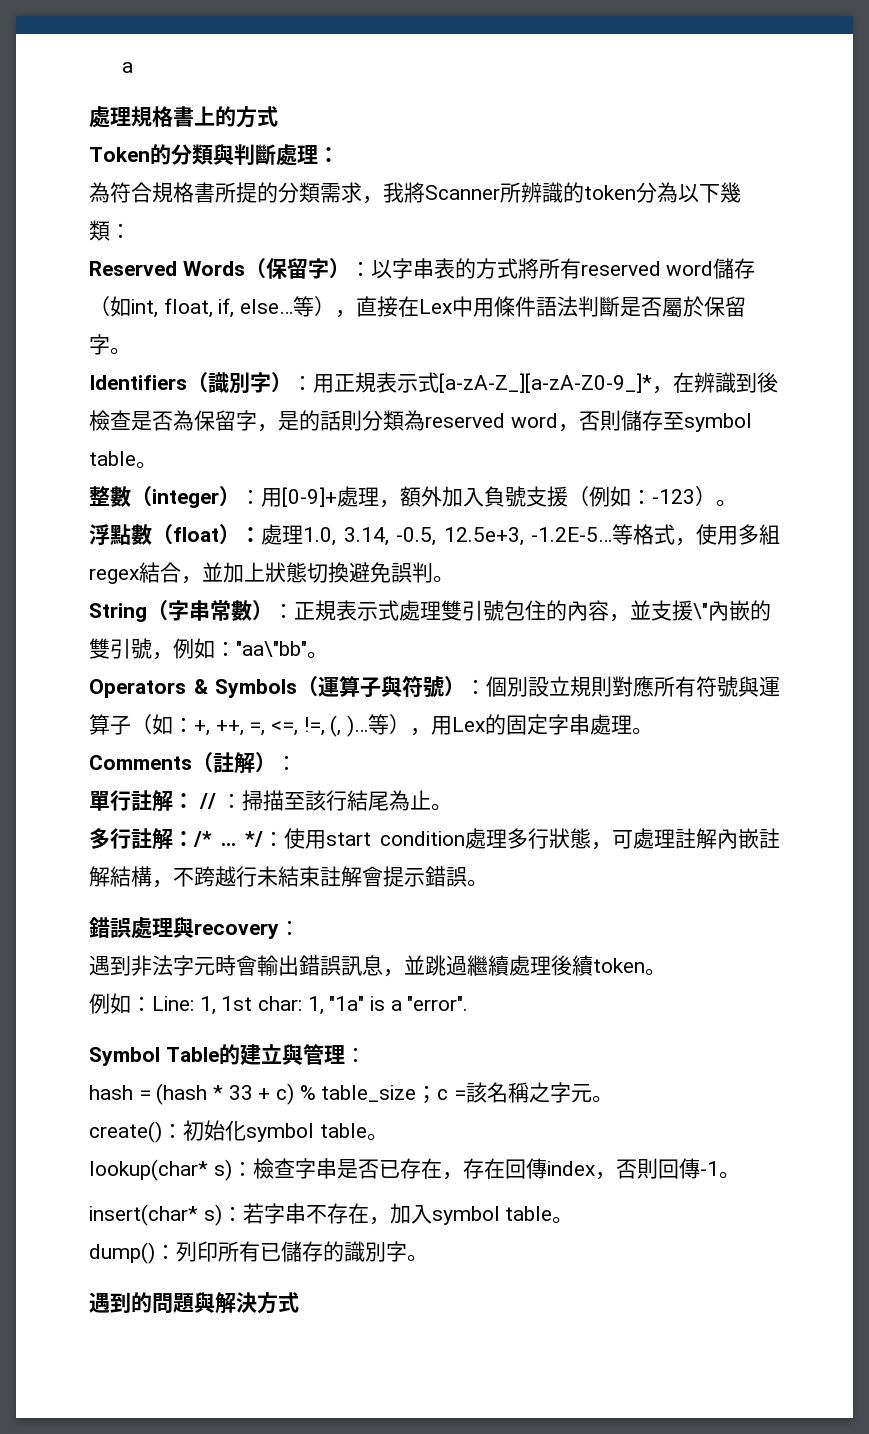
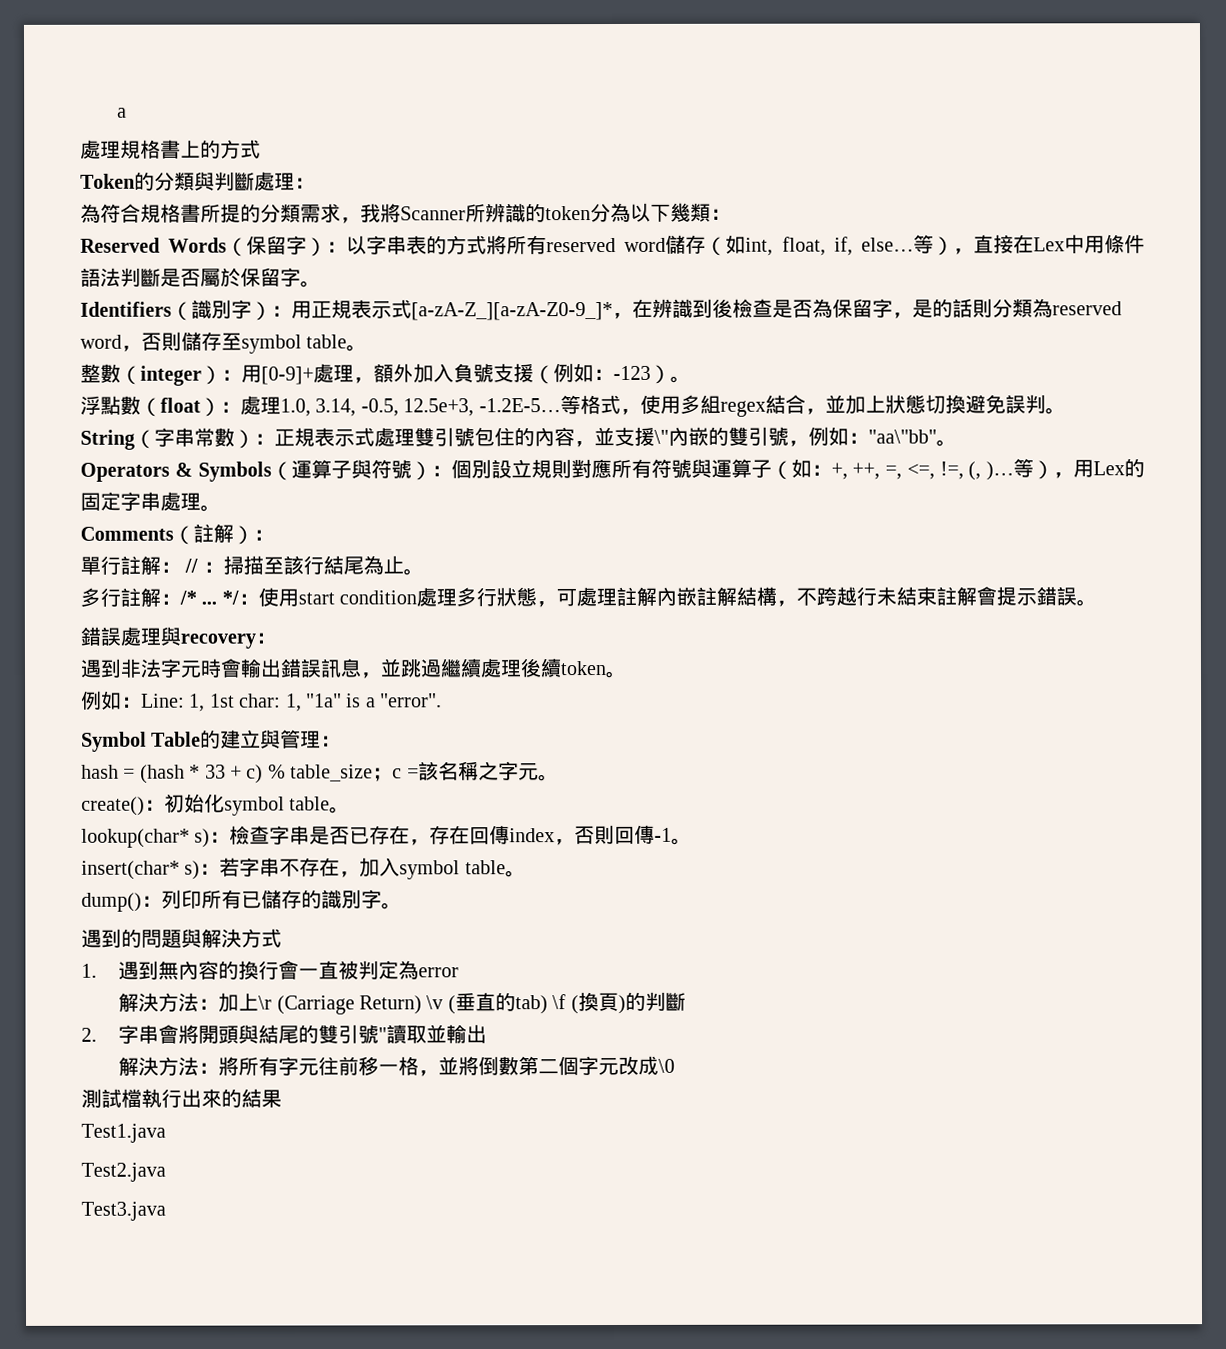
(299, 1302) none -> [81,960,460,980] [118,991,686,1015] [81,1024,488,1044] [118,1055,676,1077] [81,1088,282,1108] [81,1123,166,1143] [81,1162,166,1182] [81,1201,166,1221] // 1.遇到無內容的換行會一直被判定為error // 解決方法：加上\r (Carriage Return) \v (垂直的tab) \f (換頁)的判斷 // 2.字串會將開頭與結尾的雙引號"讀取並輸出 // 解決方法：將所有字元往前移一格，並將倒數第二個字元改成\0 // 測試檔執行出來的結果 // Test1.java // Test2.java // Test3.java

